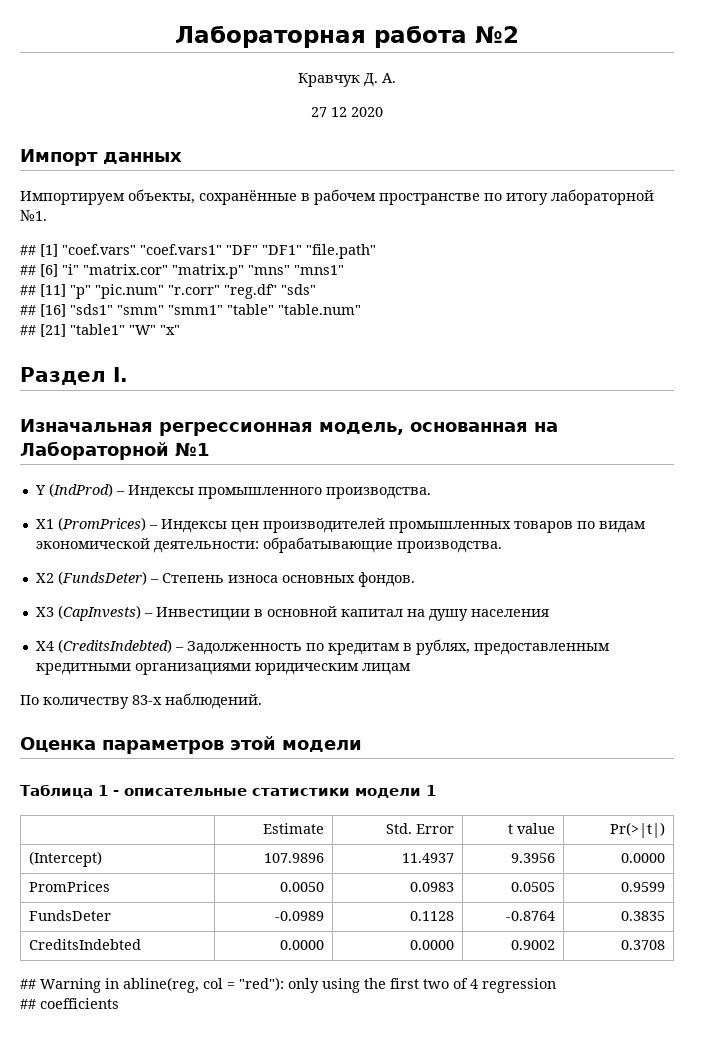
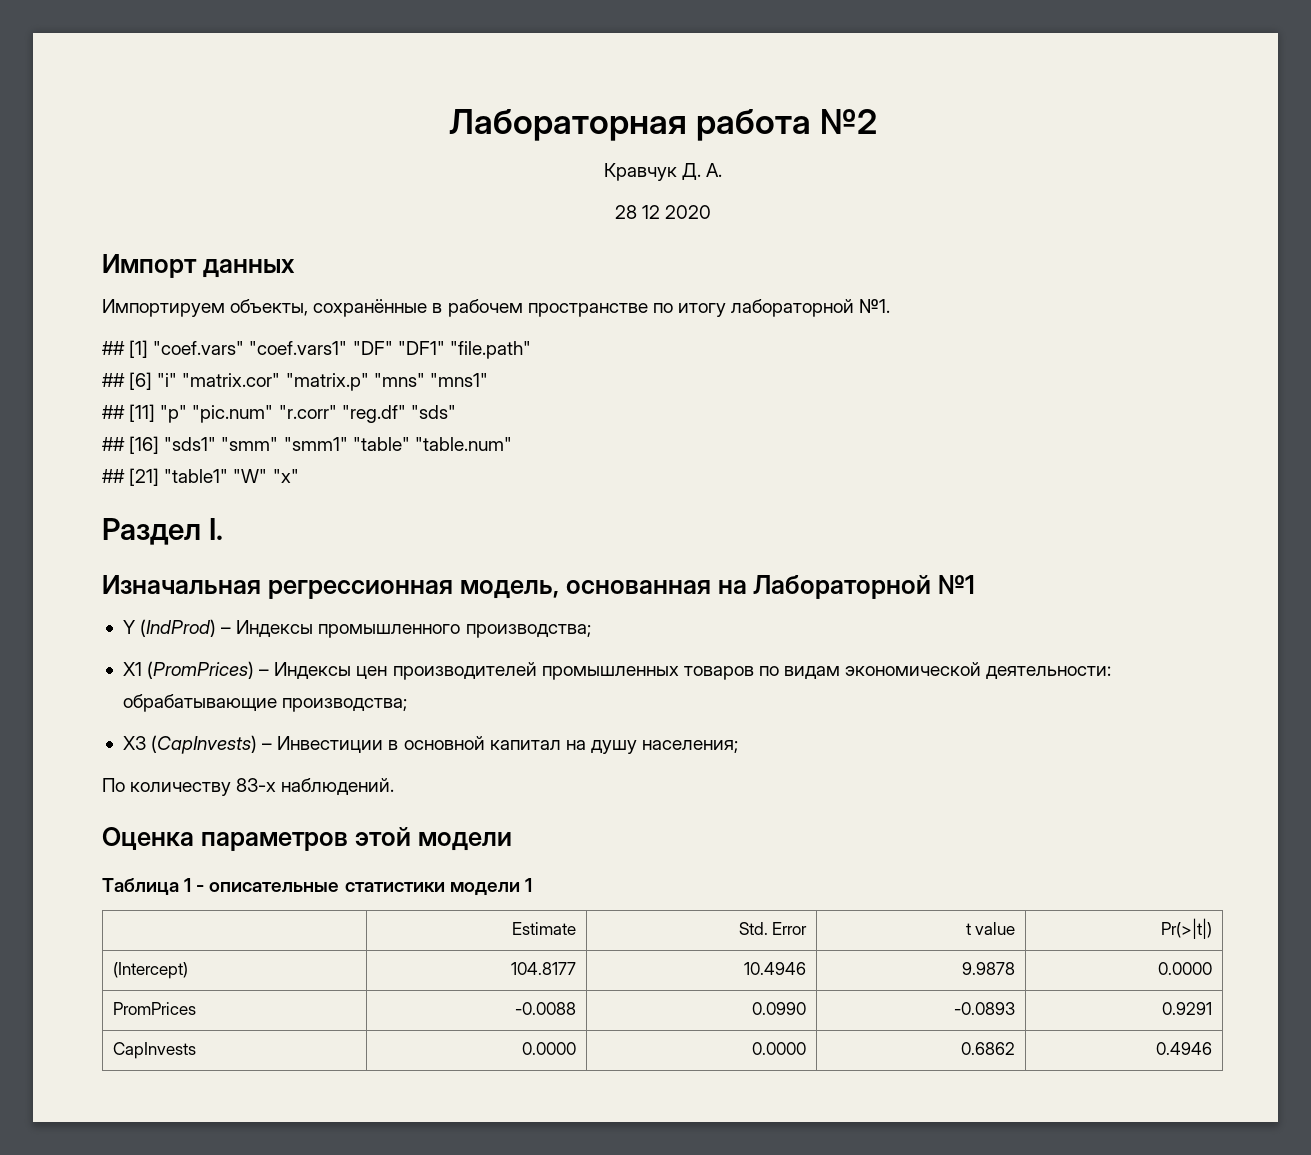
[311,107,327,117] 27 -> [614,205,637,219] 28
[325,487,431,499] производства. -> [465,624,591,638] производства;
[396,541,502,553] [35,571,415,587] производства. // X2 (FundsDeter) – Степень износа основных фондов. -> [282,698,408,712] производства;
[470,609,549,617] [35,639,610,655] [35,663,411,675] населения // X4 (CreditsIndebted) – Задолженность по кредитам в рублях, предоставленным кредитными организациями юридическим лицам -> [642,740,739,753] населения;
[264,853,325,863] [402,853,455,863] [511,853,556,863] 107.9896 | 11.4937 | 9.3956 -> [511,962,577,975] [744,962,807,975] [962,962,1016,975] 104.8177 | 10.4946 | 9.9878
[280,882,325,892] [410,882,455,892] [511,882,556,892] [621,882,666,892] [28,910,111,921] [275,911,325,921] [410,911,455,921] [506,911,556,921] [621,911,666,921] [28,939,141,950] [280,940,325,950] [410,940,455,950] [511,940,556,950] [621,940,666,950] [20,977,556,993] [20,998,119,1009] 0.0050 | 0.0983 | 0.0505 | 0.9599 // FundsDeter | -0.0989 | 0.1128 | -0.8764 | 0.3835 // CreditsIndebted | 0.0000 | 0.0000 | 0.9002 | 0.3708 // ## Warning in abline(reg, col = "red"): only using the first two of 4 regression // ## coefficients -> [515,1002,577,1015] [752,1002,807,1015] [954,1002,1016,1015] [1162,1002,1213,1015] [112,1042,196,1059] [522,1042,577,1055] [752,1042,807,1055] [961,1042,1016,1055] [1156,1042,1213,1055] -0.0088 | 0.0990 | -0.0893 | 0.9291 // CapInvests | 0.0000 | 0.0000 | 0.6862 | 0.4946

